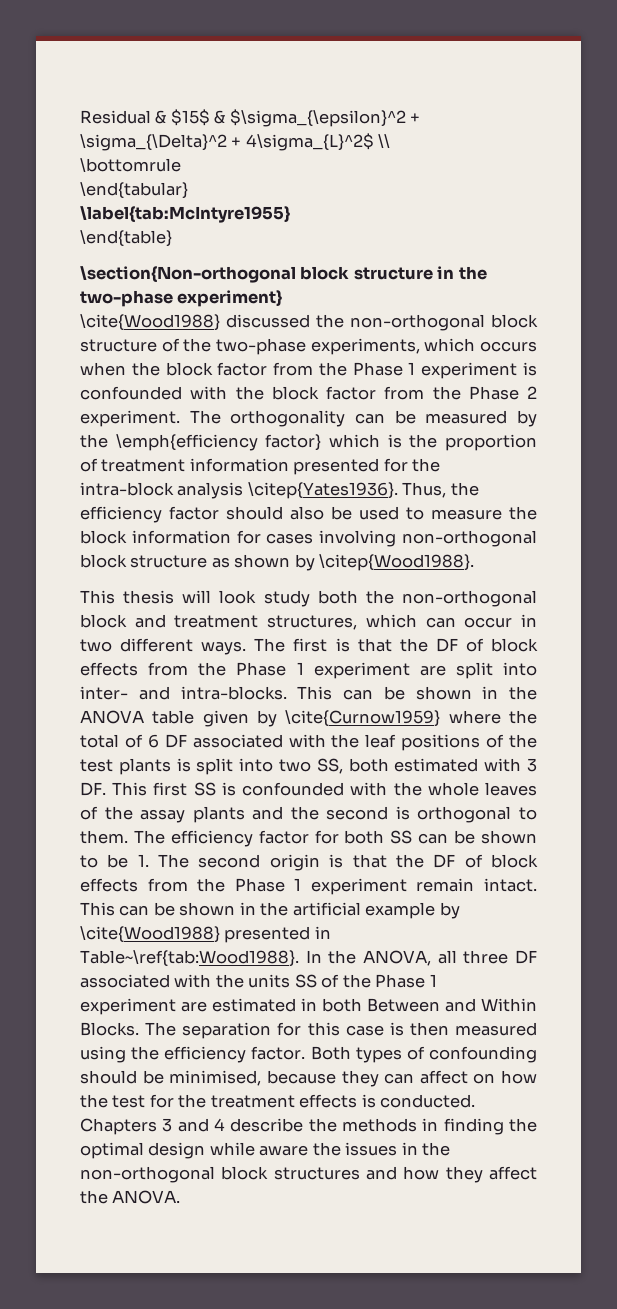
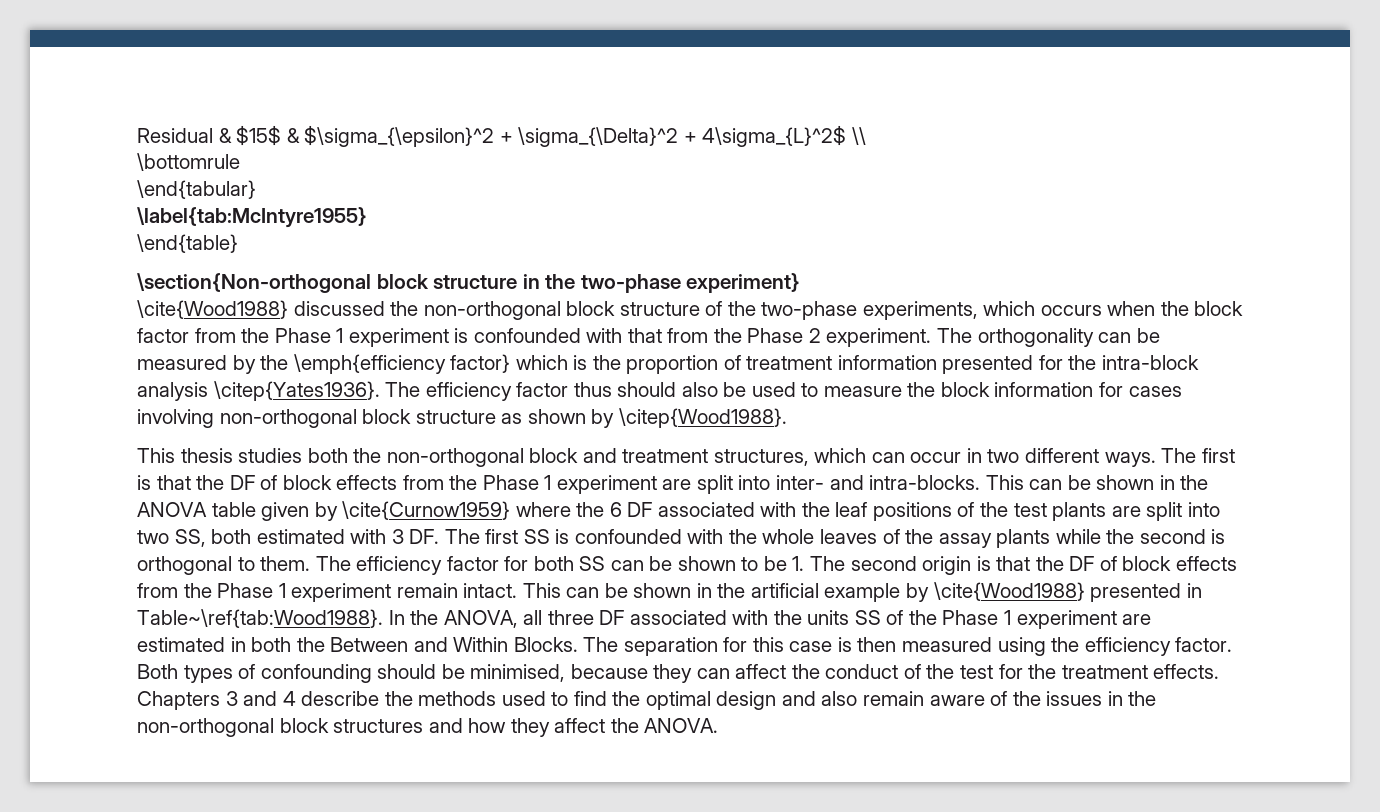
[235,386,376,400] the block factor -> [627,328,662,343] that
[402,482,479,498] [80,506,219,523] Thus, the efficiency factor -> [385,382,612,401] The efficiency factor thus
[182,590,310,607] will look study -> [238,448,303,463] studies
[80,734,143,748] total of -> (605, 509) none
[176,758,191,772] is -> [1111,506,1141,517] are
[112,782,148,796] This -> [444,529,480,544] The
[252,806,284,820] and -> [1055,529,1101,544] while
(362, 1005) none -> [296,637,325,652] the
[473,1070,537,1084] on how -> [791,664,921,679] the conduct of
[299,1094,476,1108] effects is conducted. -> [1153,664,1220,679] effects.
[422,1118,537,1135] [80,1142,309,1159] in finding the optimal design while aware -> [501,691,1008,710] used to find the optimal design and also remain aware of

